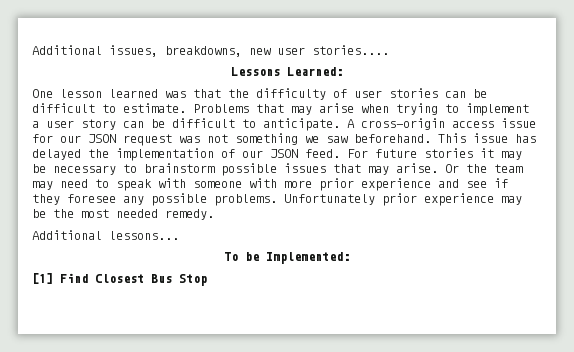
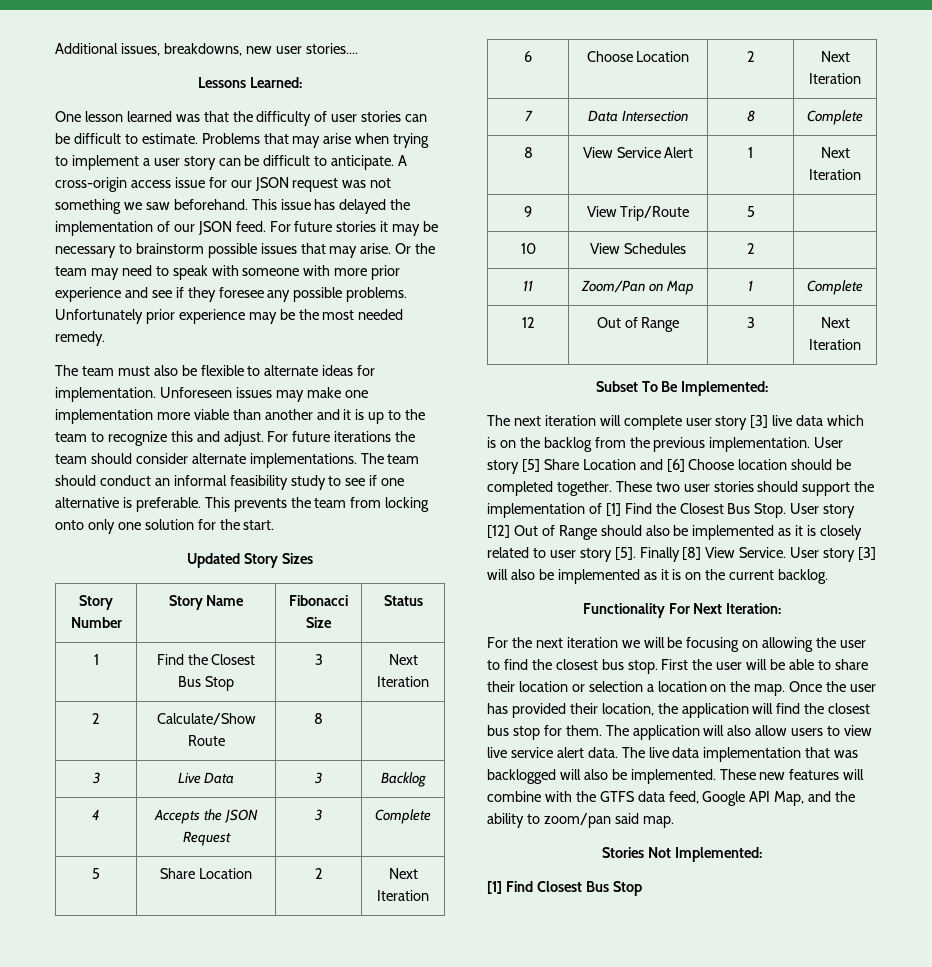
[32,230,179,240] [224,252,259,261] Additional lessons... // To be -> [55,365,376,376] [55,387,368,402] [55,409,426,424] [55,431,416,446] [55,453,420,468] [55,475,405,490] [55,497,430,512] [55,519,275,534] [187,553,313,568] [79,595,113,610] [70,617,122,628] [168,595,245,610] [289,595,348,606] [306,617,332,628] [383,595,423,606] [93,654,99,665] [156,654,256,665] [178,676,234,691] [314,654,323,665] [388,654,418,665] [377,676,429,687] [92,713,100,724] [156,713,256,725] [187,735,225,746] [314,713,323,724] [91,772,100,784] [177,772,235,784] [314,772,322,784] [380,772,426,787] [92,809,100,820] [154,809,258,824] [182,831,231,846] [314,809,322,821] [375,809,431,824] [92,868,100,879] [160,868,252,879] [314,868,323,879] [388,868,418,879] [377,890,429,901] [524,51,532,62] [586,51,690,62] [746,51,755,62] [820,51,850,62] [809,73,861,84] [524,110,533,121] [588,110,688,122] [746,110,755,122] [807,110,863,125] [523,147,533,158] [582,147,694,158] [748,147,753,158] [820,147,850,158] [809,169,861,180] [524,206,532,217] [586,206,690,221] [746,206,755,217] [520,243,536,254] [590,243,686,254] [746,243,755,254] [523,280,533,291] [581,280,694,295] [748,280,753,291] [807,280,863,295] [521,317,535,328] [596,317,680,332] [746,317,755,328] [820,317,850,328] [809,339,861,350] [595,381,769,396] [487,415,865,430] [487,437,844,452] [487,459,852,474] [487,481,875,496] [487,503,856,518] [487,525,863,540] [487,547,877,562] [487,569,829,584] [582,603,782,618] [487,637,867,652] [487,659,868,674] [487,681,877,696] [487,703,871,718] [487,725,873,740] [487,747,859,762] [487,769,865,784] [487,791,856,806] [487,813,674,828] [602,847,671,858] The team must also be flexible to alternate ideas for implementation. Unforeseen issues may make one implementation more viable than another and it is up to the team to recognize this and adjust. For future iterations the team should consider alternate implementations. The team should conduct an informal feasibility study to see if one alternative is preferable. This prevents the team from locking onto only one solution for the start. // Updated Story Sizes // Story Number | Story Name | Fibonacci Size | Status // 1 | Find the Closest Bus Stop | 3 | Next Iteration // 2 | Calculate/Show Route | 8 | // 3 | Live Data | 3 | Backlog // 4 | Accepts the JSON Request | 3 | Complete // 5 | Share Location | 2 | Next Iteration // 6 | Choose Location | 2 | Next Iteration // 7 | Data Intersection | 8 | Complete // 8 | View Service Alert | 1 | Next Iteration // 9 | View Trip/Route | 5 | // 10 | View Schedules | 2 | // 11 | Zoom/Pan on Map | 1 | Complete // 12 | Out of Range | 3 | Next Iteration // Subset To Be Implemented: // The next iteration will complete user story [3] live data which is on the backlog from the previous implementation. User story [5] Share Location and [6] Choose location should be completed together. These two user stories should support the implementation of [1] Find the Closest Bus Stop. User story [12] Out of Range should also be implemented as it is closely related to user story [5]. Finally [8] View Service. User story [3] will also be implemented as it is on the current backlog. // Functionality For Next Iteration: // For the next iteration we will be focusing on allowing the user to find the closest bus stop. First the user will be able to share their location or selection a location on the map. Once the user has provided their location, the application will find the closest bus stop for them. The application will also allow users to view live service alert data. The live data implementation that was backlogged will also be implemented. These new features will combine with the GTFS data feed, Google API Map, and the ability to zoom/pan said map. // Stories Not

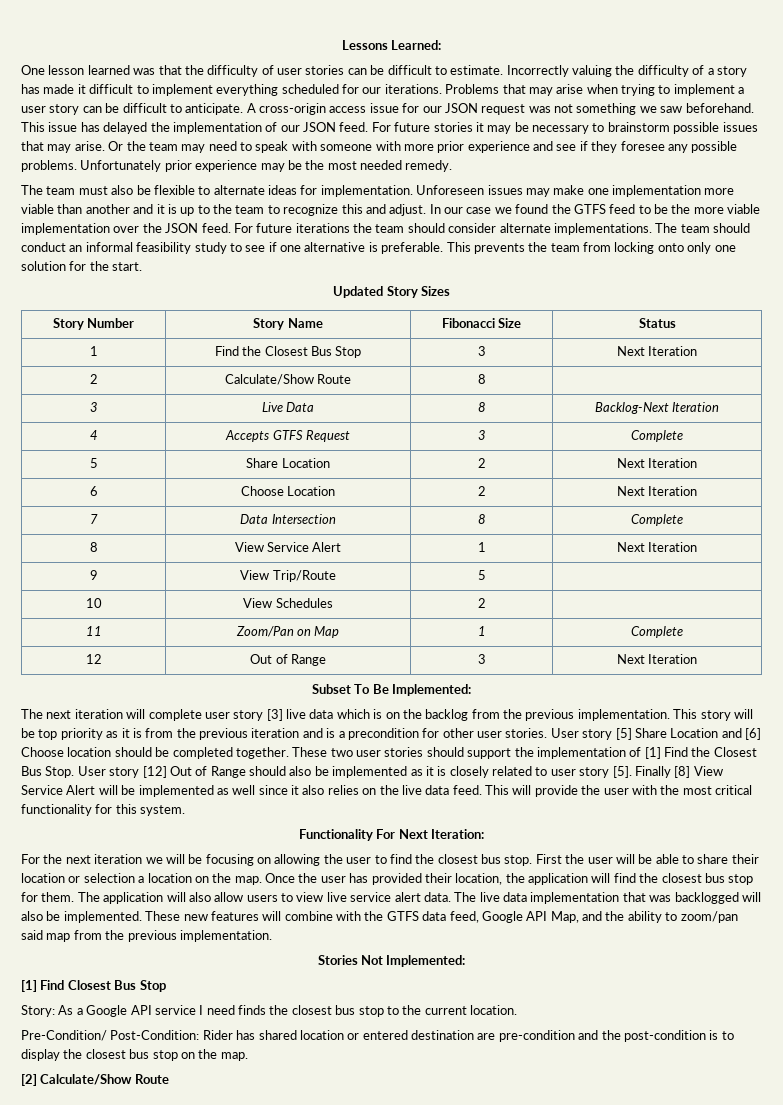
[55,43,358,56] Additional issues, breakdowns, new user stories.... // -> (341, 45) none
(198, 138) none -> [506,65,747,77] [21,84,442,96] Incorrectly valuing the difficulty of a story has made it difficult to implement everything scheduled for our iterations.
(264, 438) none -> [429,204,761,214] [21,223,231,235] In our case we found the GTFS feed to be the more viable implementation over the JSON feed.
[314,772,322,784] [380,772,426,787] 3 | Backlog -> [477,402,486,412] [594,402,720,414] 8 | Backlog-Next Iteration
[204,809,258,823] the JSON -> [272,430,303,440] GTFS
(811, 444) none -> [673,709,753,721] [21,728,548,740] This story will be top priority as it is from the previous iteration and is a precondition for other user stories.
[739,547,877,562] [487,569,829,584] Service. User story [3] will also be implemented as it is on the current backlog. -> [21,785,752,797] [21,804,186,816] Service Alert will be implemented as well since it also relies on the live data feed. This will provide the user with the most critical functionality for this system.
[642,816,674,828] map. -> [46,930,272,942] map from the previous implementation.
(642, 888) none -> [21,1005,517,1017] [21,1030,734,1042] [21,1049,248,1061] [21,1074,169,1086] // Story: As a Google API service I need finds the closest bus stop to the current location. // Pre-Condition/ Post-Condition: Rider has shared location or entered destination are pre-condition and the post-condition is to display the closest bus stop on the map. // [2] Calculate/Show Route

